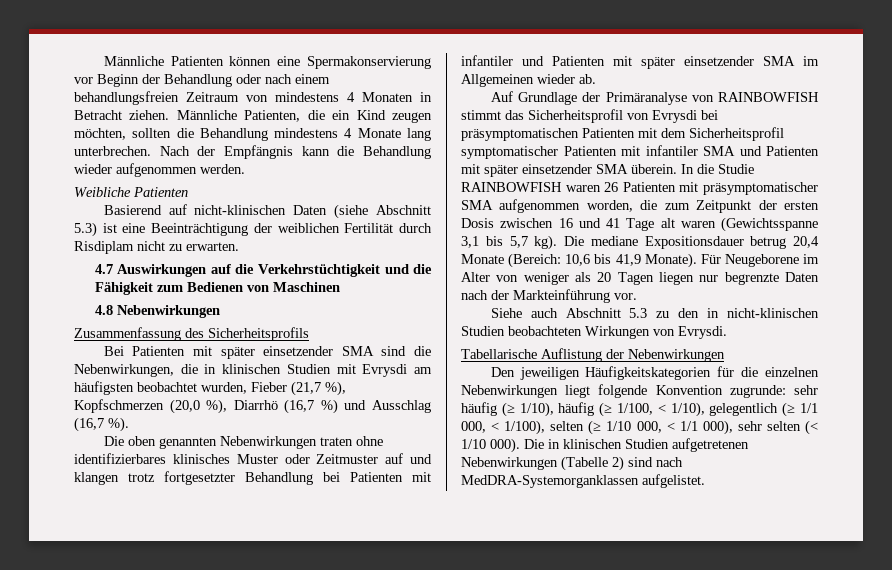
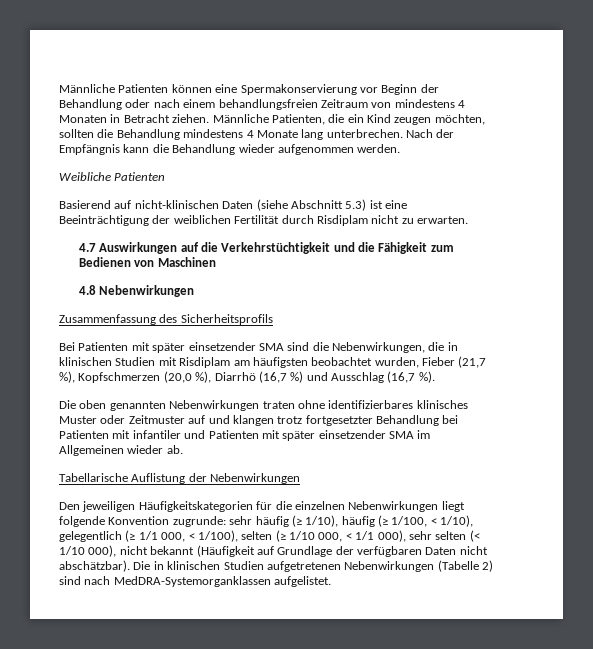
[362,364,408,377] Evrysdi -> [179,357,231,368] Risdiplam
[490,91,819,105] [461,109,718,123] [461,127,784,141] [461,145,819,159] [461,164,754,177] [461,182,818,195] [461,199,819,213] [461,217,818,232] [461,235,819,250] [461,253,819,268] [461,272,819,285] [461,289,637,303] [490,308,819,318] [461,326,727,339] // Auf Grundlage der Primäranalyse von RAINBOWFISH stimmt das Sicherheitsprofil von Evrysdi bei präsymptomatischen Patienten mit dem Sicherheitsprofil symptomatischer Patienten mit infantiler SMA und Patienten mit später einsetzender SMA überein. In die Studie RAINBOWFISH waren 26 Patienten mit präsymptomatischer SMA aufgenommen worden, die zum Zeitpunkt der ersten Dosis zwischen 16 und 41 Tage alt waren (Gewichtsspanne 3,1 bis 5,7 kg). Die mediane Expositionsdauer betrug 20,4 Monate (Bereich: 10,6 bis 41,9 Monate). Für Neugeborene im Alter von weniger als 20 Tagen liegen nur begrenzte Daten nach der Markteinführung vor. // Siehe auch Abschnitt 5.3 zu den in nicht-klinischen Studien beobachteten Wirkungen von Evrysdi. -> (183, 449) none
[490,438,520,453] 000). -> [88,545,488,557] [59,560,130,572] 000), nicht bekannt (Häufigkeit auf Grundlage der verfügbaren Daten nicht abschätzbar).

